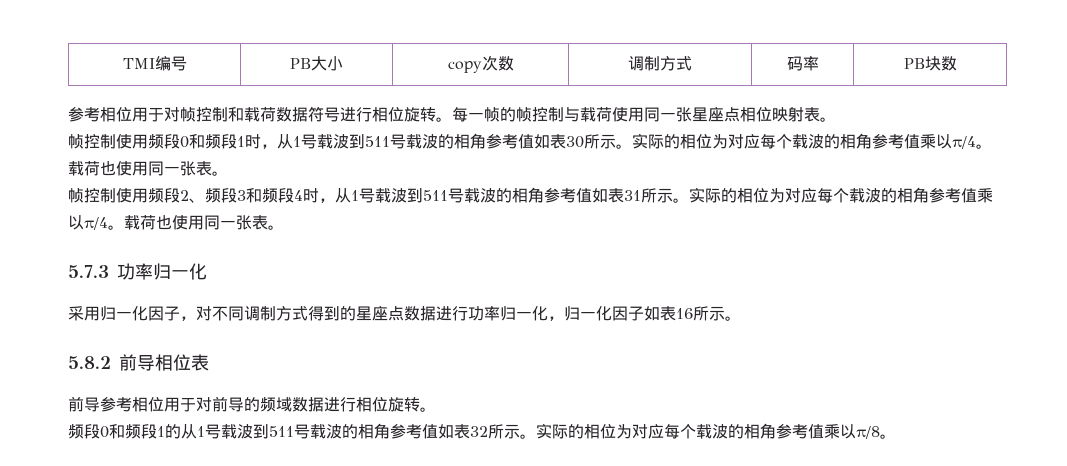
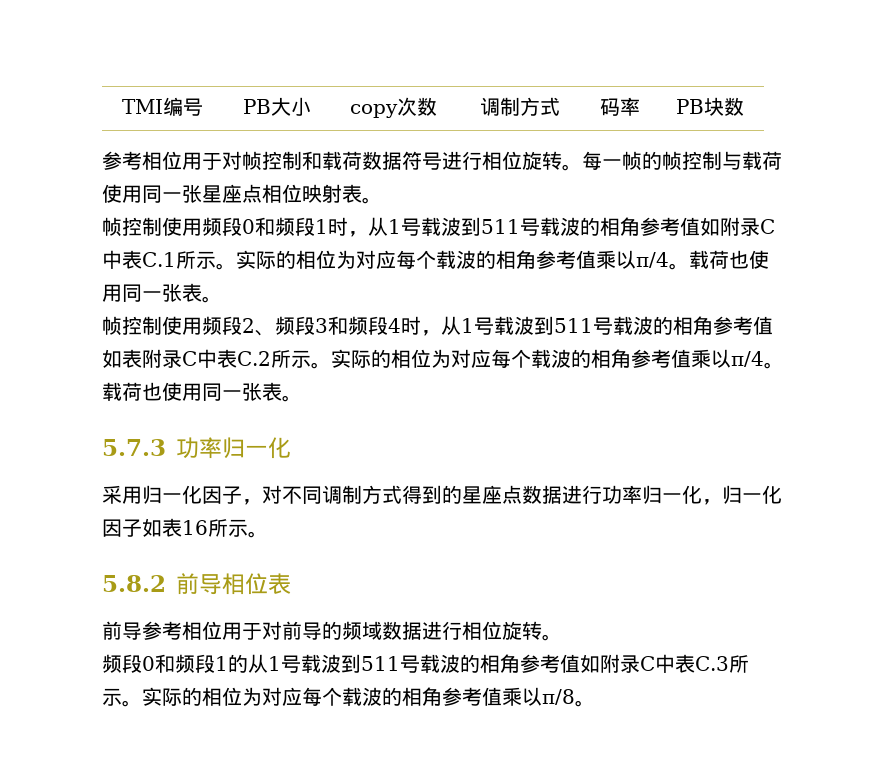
[550,134,584,149] 表30 -> [720,217,775,236] [102,250,176,269] 附录C中表C.1
[624,190,641,201] 31 -> [142,349,271,368] 附录C中表C.2
[454,424,488,439] 表32 -> [600,654,729,673] 附录C中表C.3

